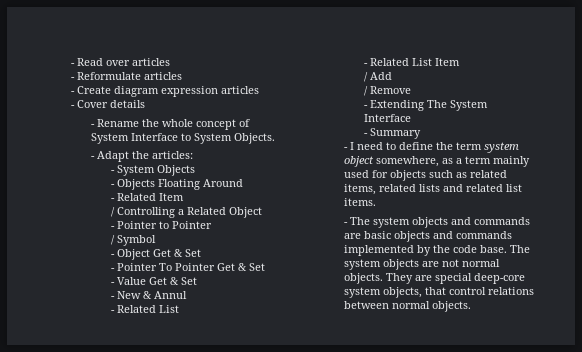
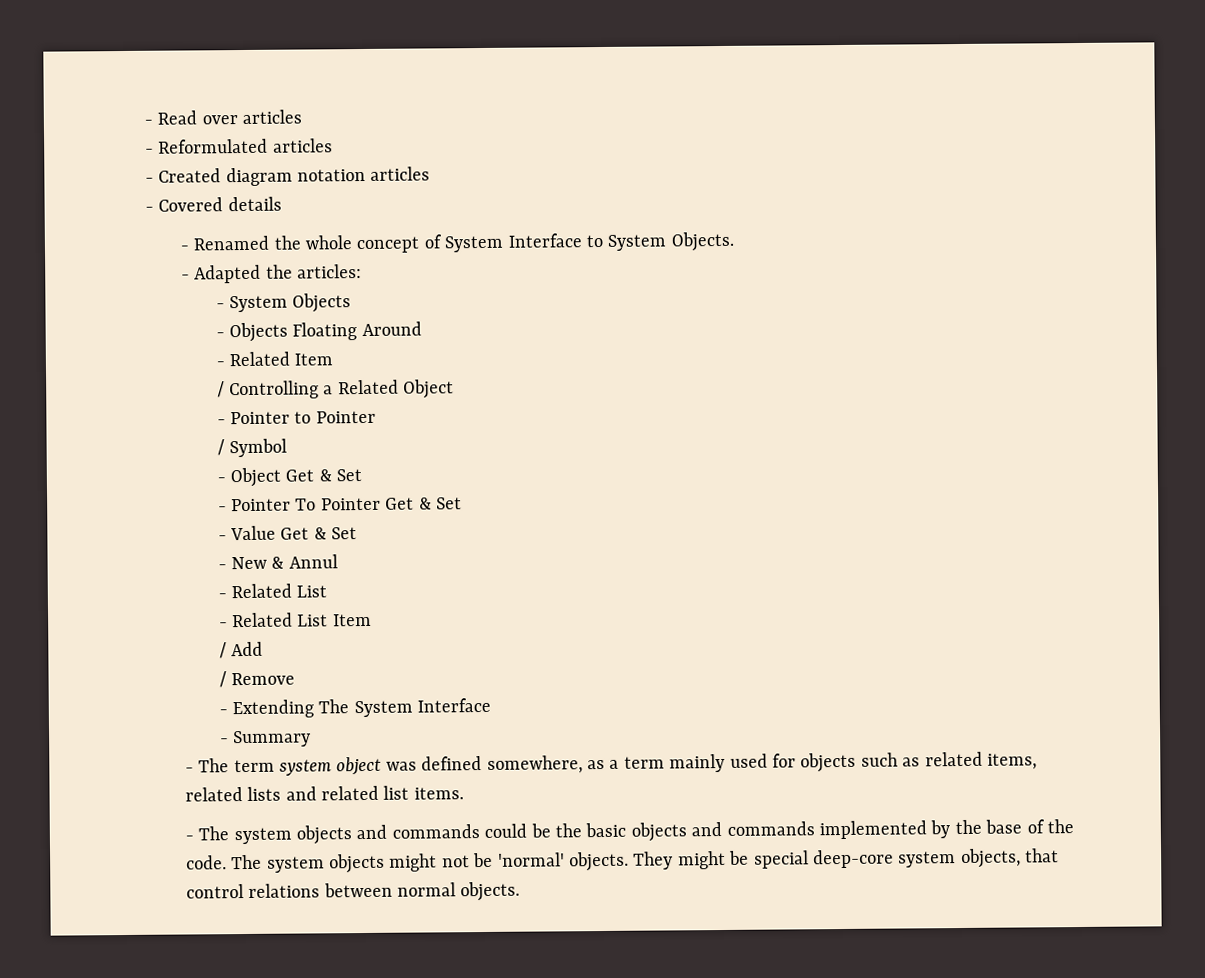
[77,72,183,80] [71,86,260,97] [71,100,109,108] Reformulate articles // - Create diagram expression articles // - Cover -> [158,138,333,154] [144,166,431,187] [144,197,224,212] Reformulated articles // - Created diagram notation articles // - Covered
[97,119,140,127] Rename -> [193,235,270,251] Renamed
[97,151,130,162] Adapt -> [194,264,262,284] Adapted
[350,142,454,150] I need to define the -> [198,758,230,773] The
(375, 161) none -> [385,756,483,771] was defined
[344,233,362,239] are -> [484,823,582,838] could be the
[453,245,531,253] [344,259,501,270] [344,273,433,284] code base. The system objects are not normal objects. They are -> [985,819,1074,834] [185,850,750,874] base of the code. The system objects might not be 'normal' objects. They might be

